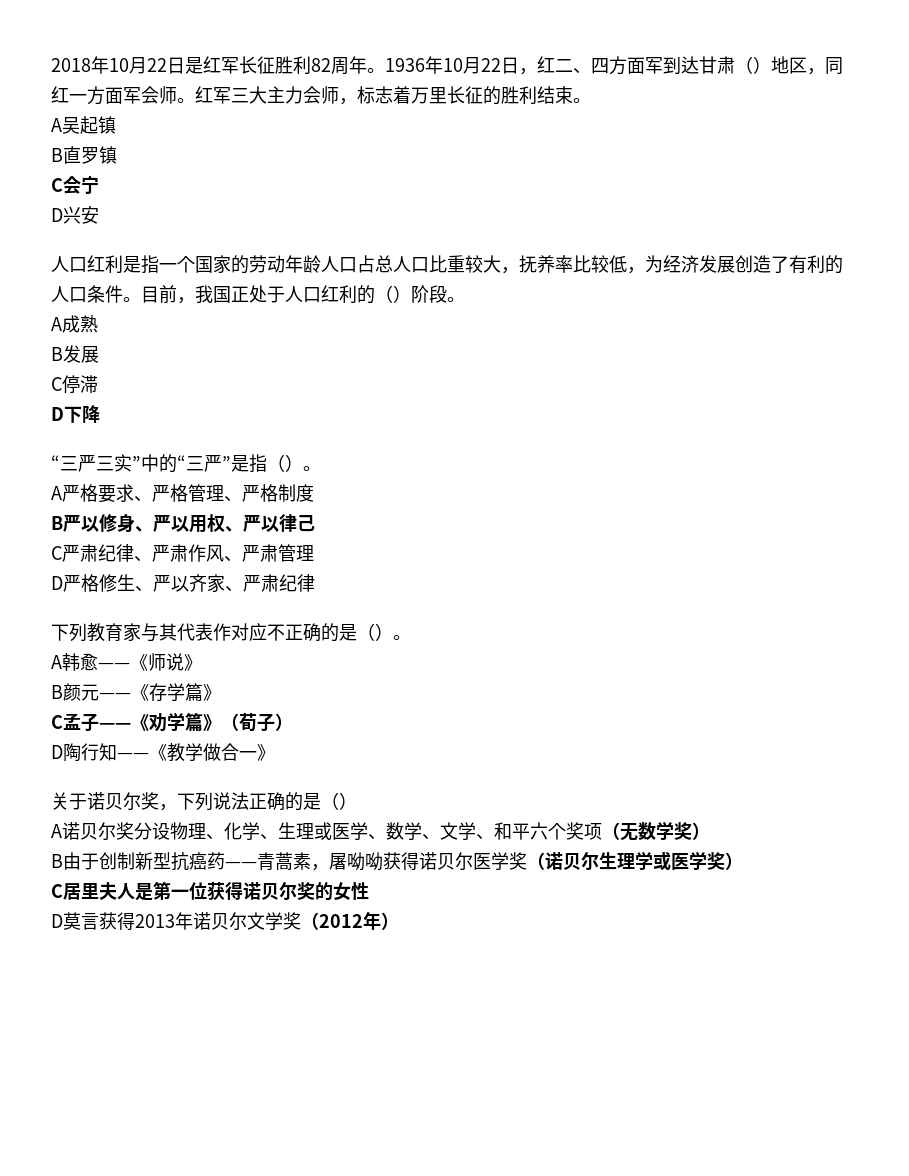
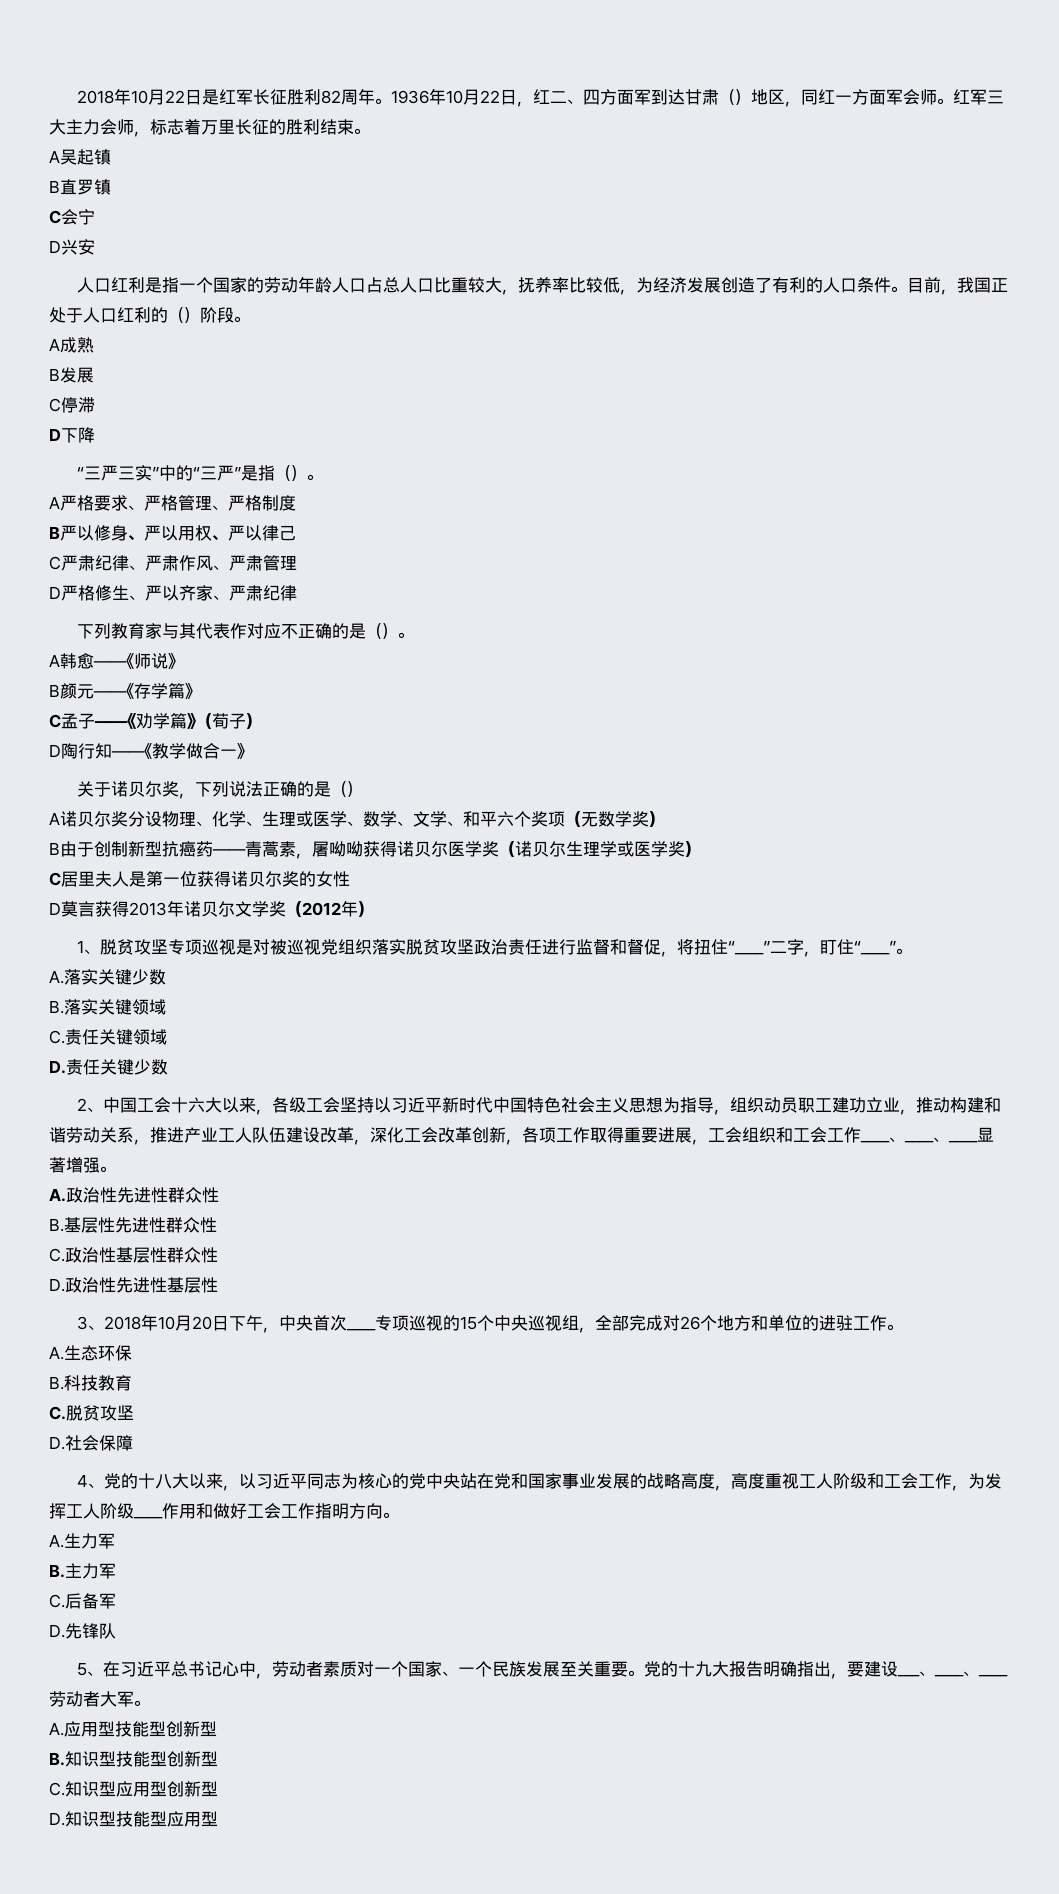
(399, 921) none -> [76,939,912,957] [49,969,166,985] [49,999,166,1015] [49,1029,167,1045] [49,1059,168,1075] [76,1097,1001,1115] [49,1127,994,1145] [49,1157,116,1173] [49,1187,219,1203] [49,1217,217,1233] [49,1247,218,1263] [49,1277,218,1293] [76,1314,903,1333] [49,1345,132,1361] [49,1375,132,1391] [49,1405,134,1421] [49,1435,133,1451] [76,1473,1002,1491] [49,1503,399,1519] [49,1533,115,1549] [49,1563,116,1579] [49,1593,116,1609] [49,1623,116,1639] [76,1661,1008,1679] [49,1691,150,1707] [49,1721,217,1737] [49,1751,218,1767] [49,1781,218,1797] [49,1811,218,1827] // 1、脱贫攻坚专项巡视是对被巡视党组织落实脱贫攻坚政治责任进行监督和督促，将扭住“____”二字，盯住“____”。 // A.落实关键少数 // B.落实关键领域 // C.责任关键领域 // D.责任关键少数 // 2、中国工会十六大以来，各级工会坚持以习近平新时代中国特色社会主义思想为指导，组织动员职工建功立业，推动构建和谐劳动关系，推进产业工人队伍建设改革，深化工会改革创新，各项工作取得重要进展，工会组织和工会工作____、____、____显著增强。 // A.政治性先进性群众性 // B.基层性先进性群众性 // C.政治性基层性群众性 // D.政治性先进性基层性 // 3、2018年10月20日下午，中央首次____专项巡视的15个中央巡视组，全部完成对26个地方和单位的进驻工作。 // A.生态环保 // B.科技教育 // C.脱贫攻坚 // D.社会保障 // 4、党的十八大以来，以习近平同志为核心的党中央站在党和国家事业发展的战略高度，高度重视工人阶级和工会工作，为发挥工人阶级____作用和做好工会工作指明方向。 // A.生力军 // B.主力军 // C.后备军 // D.先锋队 // 5、在习近平总书记心中，劳动者素质对一个国家、一个民族发展至关重要。党的十九大报告明确指出，要建设___、____、____劳动者大军。 // A.应用型技能型创新型 // B.知识型技能型创新型 // C.知识型应用型创新型 // D.知识型技能型应用型

